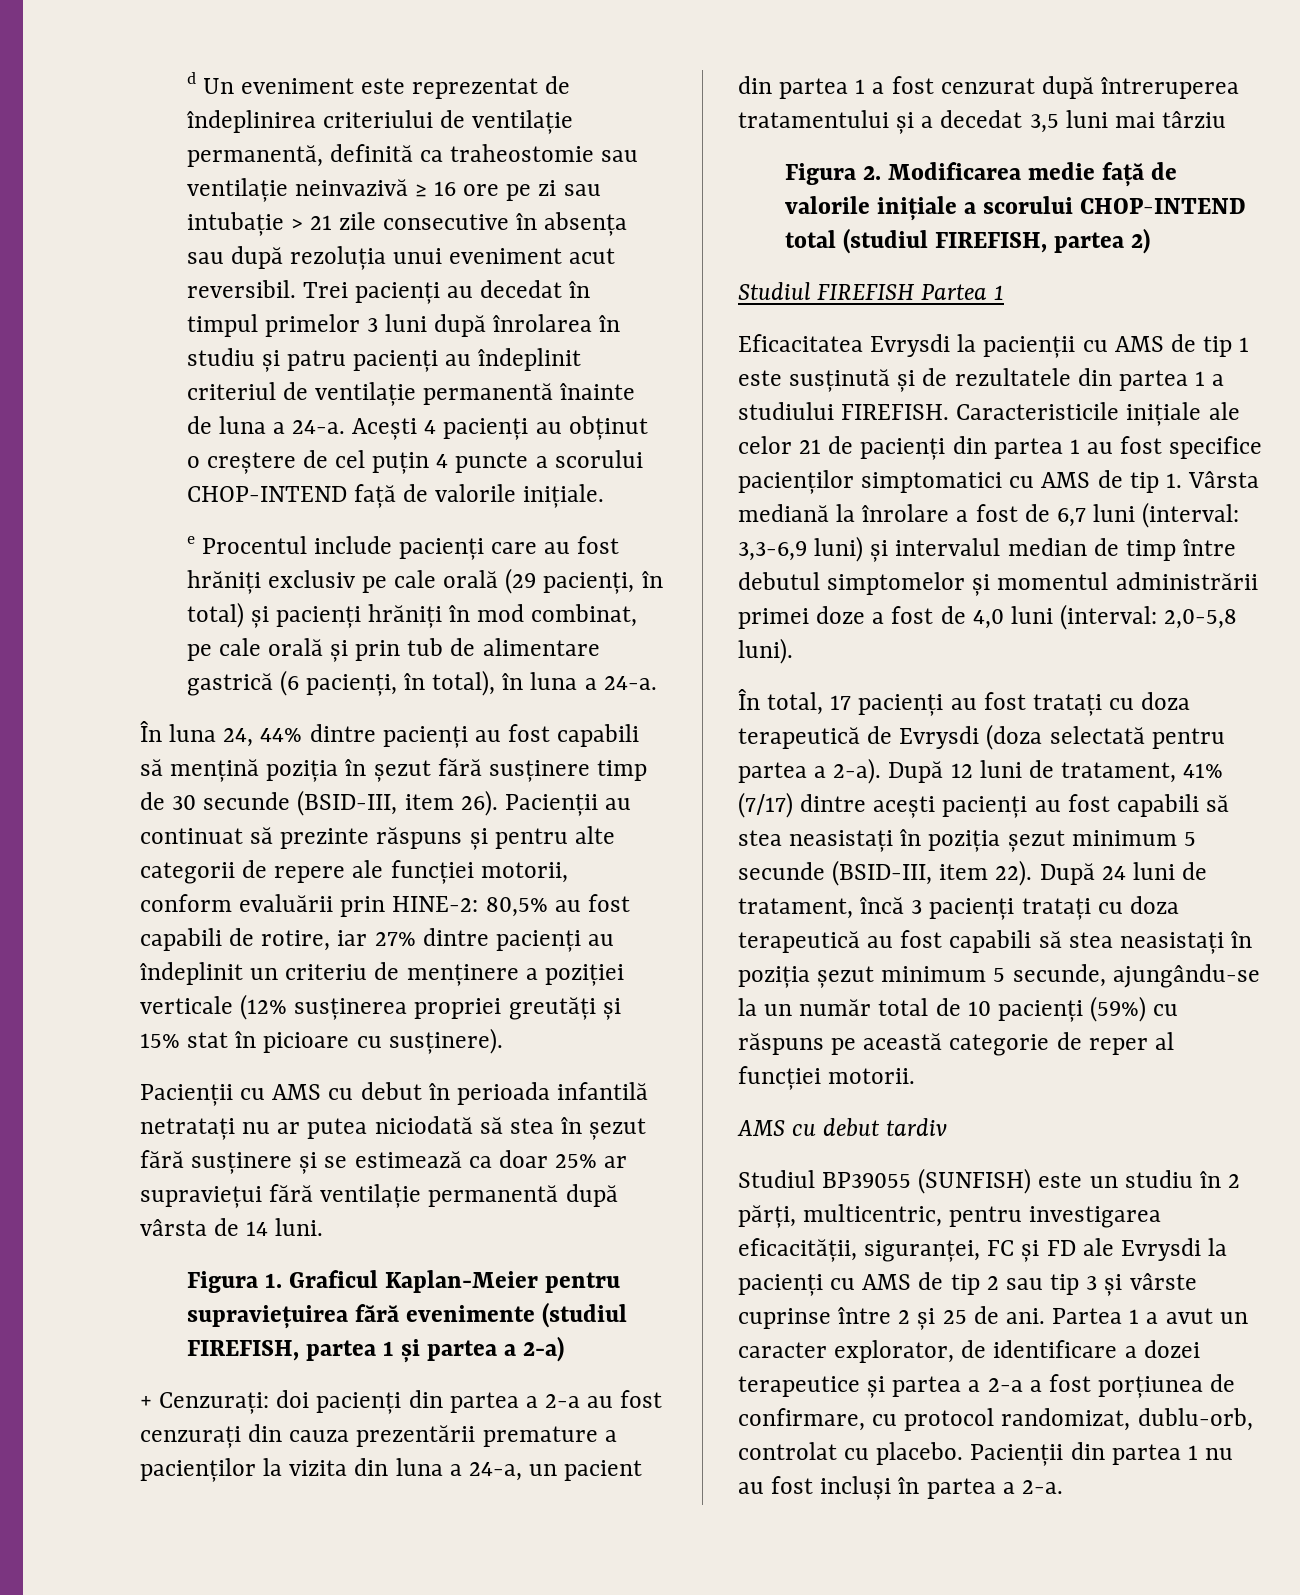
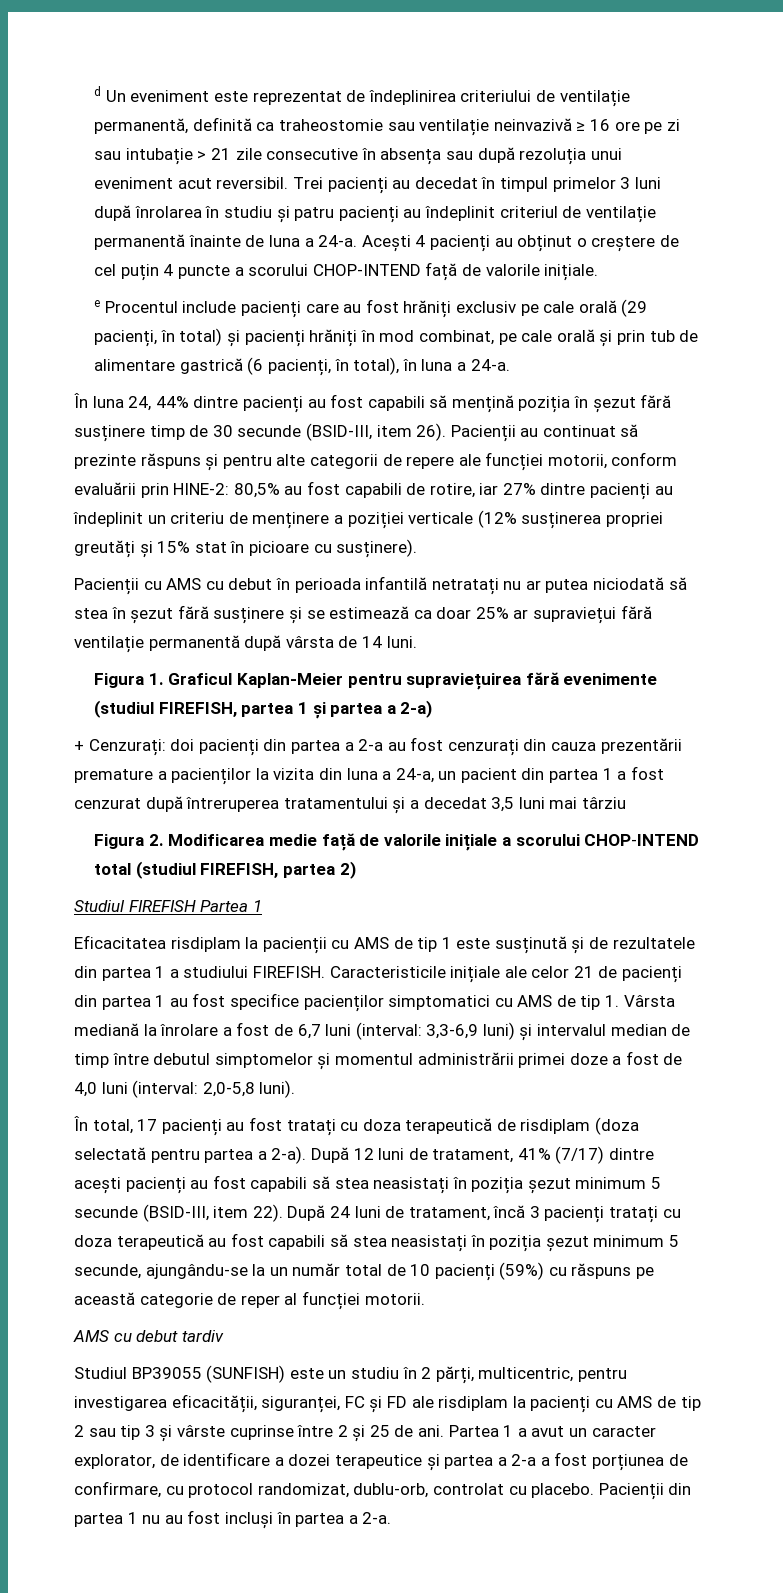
[870,334,951,357] Evrysdi -> [170,937,241,952] risdiplam
[899,726,980,749] Evrysdi -> [520,1119,591,1134] risdiplam
[1120,1238,1201,1261] Evrysdi -> [438,1396,509,1411] risdiplam

